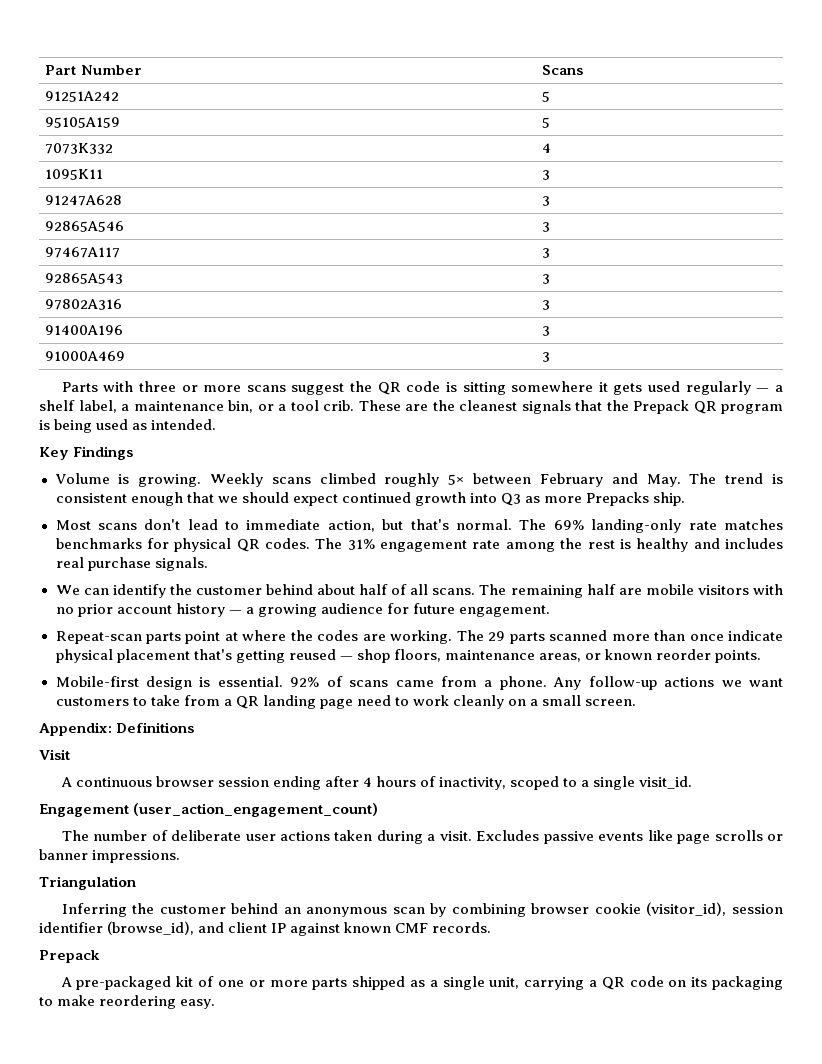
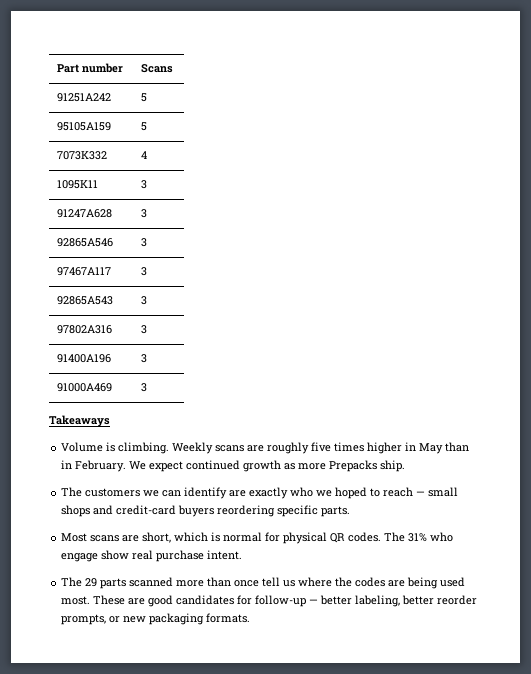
[80,65,142,75] Number -> [82,63,124,73] number
[61,381,784,395] [39,400,783,414] [39,419,217,433] [39,446,134,460] Parts with three or more scans suggest the QR code is sitting somewhere it gets used regularly — a shelf label, a maintenance bin, or a tool crib. These are the cleanest signals that the Prepack QR program is being used as intended. // Key Findings -> [49,415,110,427] Takeaways
[138,474,202,487] growing. -> [118,442,170,454] climbing.
[319,473,783,487] [55,492,289,506] climbed roughly 5× between February and May. The trend is consistent enough that we should -> [247,442,470,454] [61,460,147,472] are roughly five times higher in May than in February. We
[469,493,521,506] into Q3 -> (282, 466) none
[55,519,783,533] [55,538,142,549] Most scans don't lead to immediate action, but that's normal. The 69% landing-only rate matches benchmarks -> [61,487,459,499] [61,505,351,517] [61,532,263,543] The customers we can identify are exactly who we hoped to reach — small shops and credit-card buyers reordering specific parts. // Most scans are short, which is normal
[380,538,784,552] [55,557,208,571] [55,584,784,598] [55,603,551,617] [55,630,453,644] engagement rate among the rest is healthy and includes real purchase signals. // We can identify the customer behind about half of all scans. The remaining half are mobile visitors with no prior account history — a growing audience for future engagement. // Repeat-scan parts point at where the codes are working. -> [430,532,454,542] [61,550,243,562] who engage show real purchase intent. //
[728,630,783,641] [55,649,762,663] [55,676,783,690] [55,695,637,709] [39,722,195,736] [39,749,70,760] [60,776,693,790] [39,803,379,817] [61,830,783,844] [39,849,181,863] [39,876,136,890] [61,902,783,917] [39,921,492,936] [39,950,100,963] [60,976,784,990] [39,995,216,1009] indicate physical placement that's getting reused — shop floors, maintenance areas, or known reorder points. // Mobile-first design is essential. 92% of scans came from a phone. Any follow-up actions we want customers to take from a QR landing page need to work cleanly on a small screen. // Appendix: Definitions // Visit // A continuous browser session ending after 4 hours of inactivity, scoped to a single visit_id. // Engagement (user_action_engagement_count) // The number of deliberate user actions taken during a visit. Excludes passive events like page scrolls or banner impressions. // Triangulation // Inferring the customer behind an anonymous scan by combining browser cookie (visitor_id), session identifier (browse_id), and client IP against known CMF records. // Prepack // A pre-packaged kit of one or more parts shipped as a single unit, carrying a QR code on its packaging to make reordering easy. -> [262,577,466,589] [61,595,478,607] [61,613,251,625] tell us where the codes are being used most. These are good candidates for follow-up — better labeling, better reorder prompts, or new packaging formats.

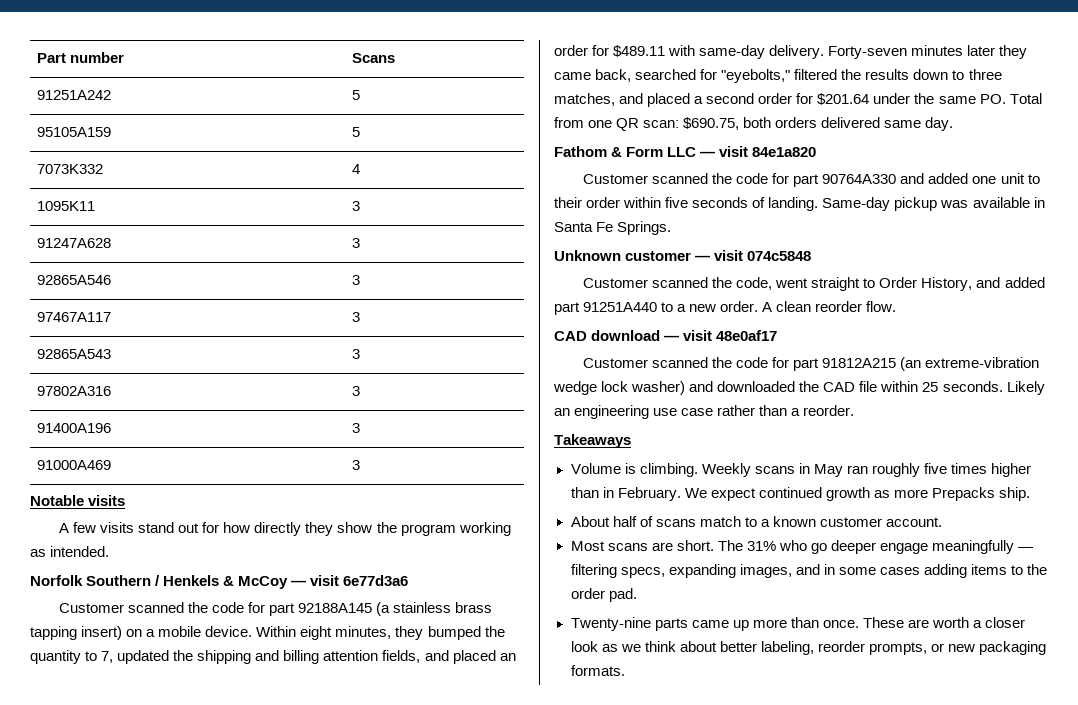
(148, 387) none -> [30,495,126,506] [59,522,511,536] [30,546,110,557] [30,575,409,589] [59,602,493,616] [30,626,505,640] [30,650,516,664] [554,45,1028,59] [554,69,1002,83] [554,93,1042,107] [554,117,954,131] [554,146,817,157] [583,173,1040,187] [554,197,1045,211] [554,221,672,235] [554,250,812,261] [583,277,1045,291] [554,301,897,315] [554,330,778,341] [583,357,1040,371] [553,381,1045,395] [554,405,855,419] // Notable visits // A few visits stand out for how directly they show the program working as intended. // Norfolk Southern / Henkels & McCoy — visit 6e77d3a6 // Customer scanned the code for part 92188A145 (a stainless brass tapping insert) on a mobile device. Within eight minutes, they bumped the quantity to 7, updated the shipping and billing attention fields, and placed an order for $489.11 with same-day delivery. Forty-seven minutes later they came back, searched for "eyebolts," filtered the results down to three matches, and placed a second order for $201.64 under the same PO. Total from one QR scan: $690.75, both orders delivered same day. // Fathom & Form LLC — visit 84e1a820 // Customer scanned the code for part 90764A330 and added one unit to their order within five seconds of landing. Same-day pickup was available in Santa Fe Springs. // Unknown customer — visit 074c5848 // Customer scanned the code, went straight to Order History, and added part 91251A440 to a new order. A clean reorder flow. // CAD download — visit 48e0af17 // Customer scanned the code for part 91812A215 (an extreme-vibration wedge lock washer) and downloaded the CAD file within 25 seconds. Likely an engineering use case rather than a reorder.
[247,445,265,452] are -> [798,463,868,477] in May ran
[405,442,444,454] in May -> (1032, 470) none
[61,487,459,499] [61,505,351,517] [61,532,454,544] [61,550,243,562] [61,577,466,589] [61,595,319,607] The customers we can identify are exactly who we hoped to reach — small shops and credit-card buyers reordering specific parts. // Most scans are short, which is normal for physical QR codes. The 31% who engage show real purchase intent. // The 29 parts scanned more than once tell us where the codes are being used most. These are good candidates for follow-up — -> [570,516,942,527] [570,540,1034,554] [570,564,1048,578] [570,588,637,602] [570,617,1026,631] [570,641,717,652] About half of scans match to a known customer account. // Most scans are short. The 31% who go deeper engage meaningfully — filtering specs, expanding images, and in some cases adding items to the order pad. // Twenty-nine parts came up more than once. These are worth a closer look as we think about
[402,595,435,605] better -> (814, 648) none

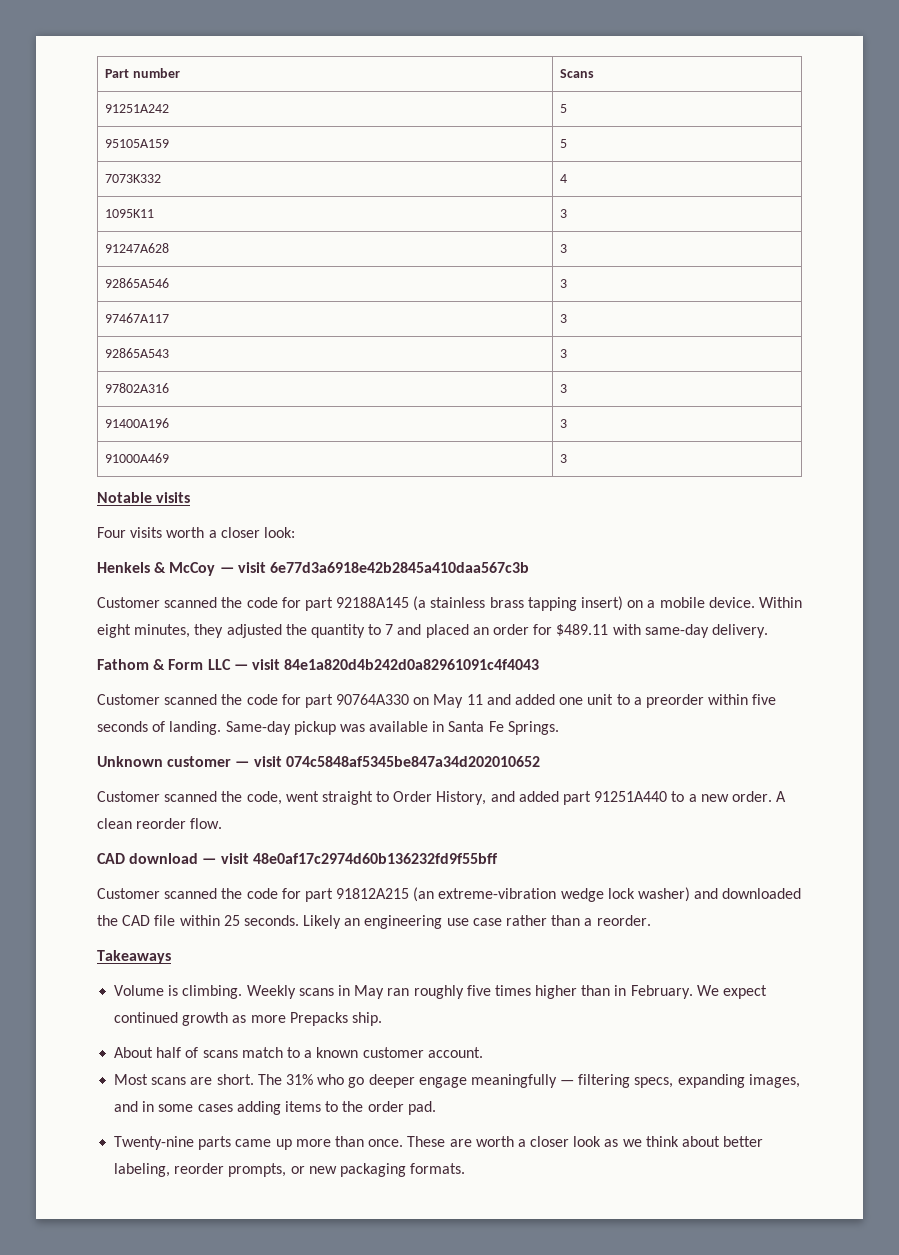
[59,522,511,536] [30,546,110,557] [30,575,161,586] A few visits stand out for how directly they show the program working as intended. // Norfolk Southern / -> [97,527,295,538] Four visits worth a closer look: //
[343,575,409,586] 6e77d3a6 -> [269,562,529,573] 6e77d3a6918e42b2845a410daa567c3b
[427,626,481,640] bumped -> [226,624,282,638] adjusted
[101,650,421,664] 7, updated the shipping and billing attention fields, -> [385,624,394,635] 7
[828,45,1028,59] [554,69,1002,83] [554,93,1042,107] [554,117,954,131] Forty-seven minutes later they came back, searched for "eyebolts," filtered the results down to three matches, and placed a second order for $201.64 under the same PO. Total from one QR scan: $690.75, both orders delivered same day. -> (768, 631) none
[752,147,817,157] 84e1a820 -> [284,659,540,670] 84e1a820d4b242d0a82961091c4f4043
(897, 179) none -> [413,694,483,708] on May 11
[554,197,621,208] their order -> [633,694,704,708] a preorder
[747,251,812,261] 074c5848 -> [285,756,540,767] 074c5848af5345be847a34d202010652
[716,330,778,341] 48e0af17 -> [252,853,498,864] 48e0af17c2974d60b136232fd9f55bff

